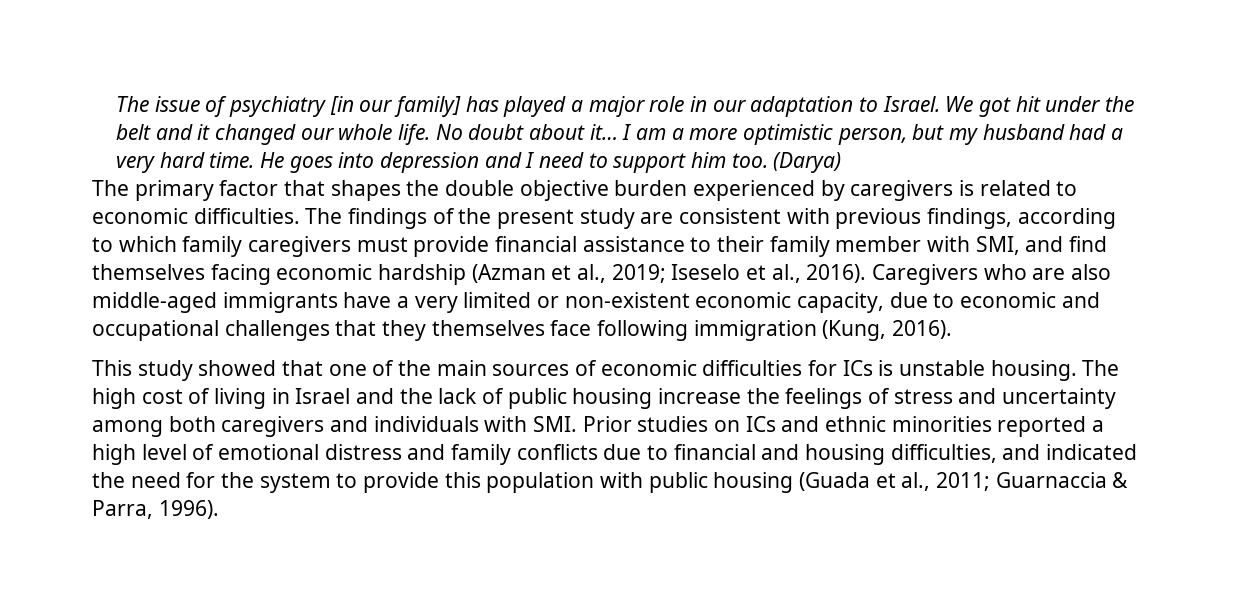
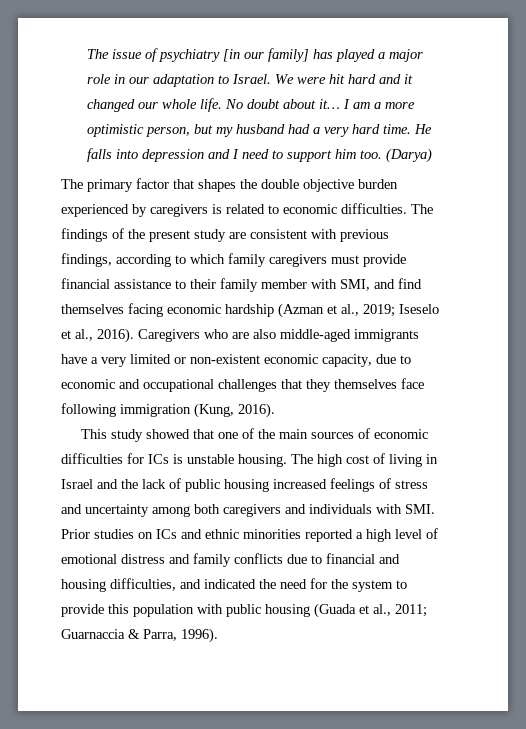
[979,96,1135,117] [116,124,152,140] got hit under the belt -> [297,74,377,84] were hit hard
[289,156,333,173] goes -> [87,148,113,162] falls
[658,388,780,404] increase the -> [273,479,327,489] increased

